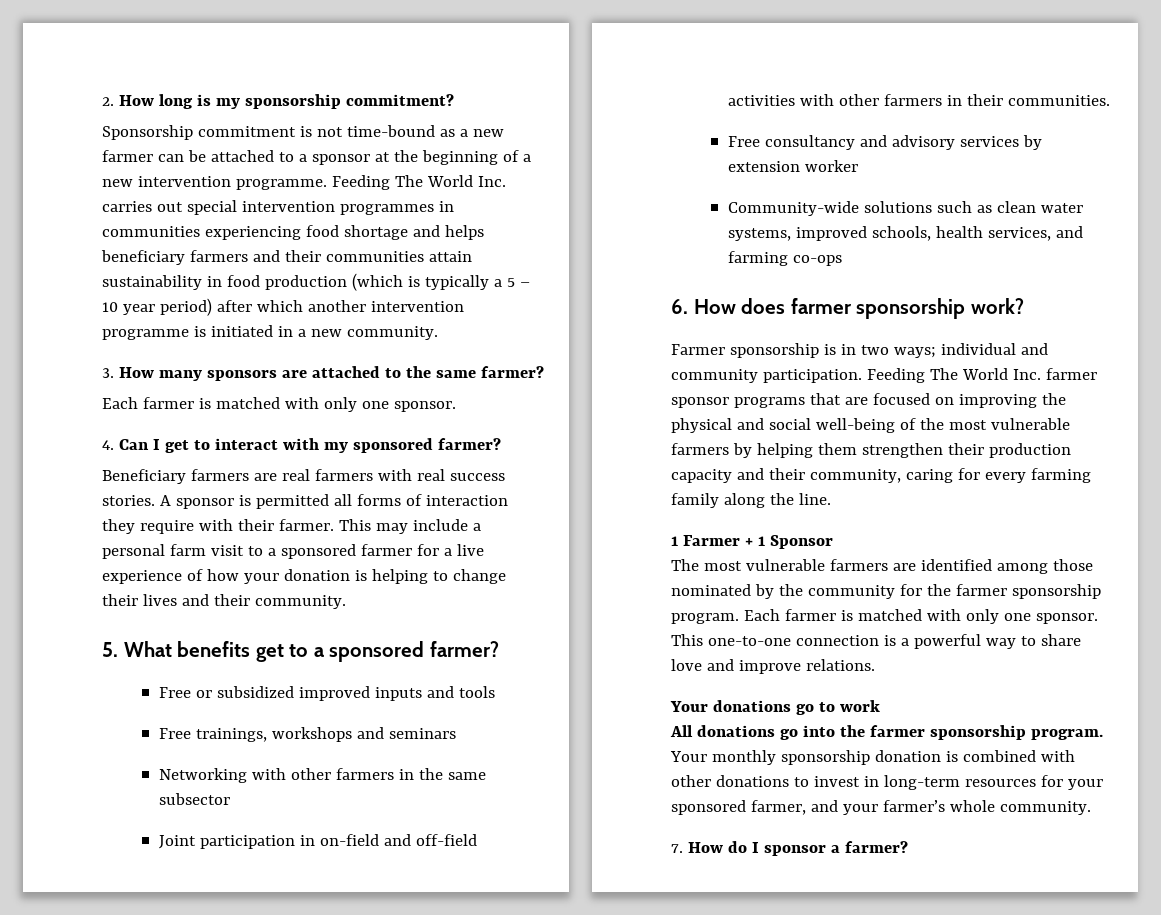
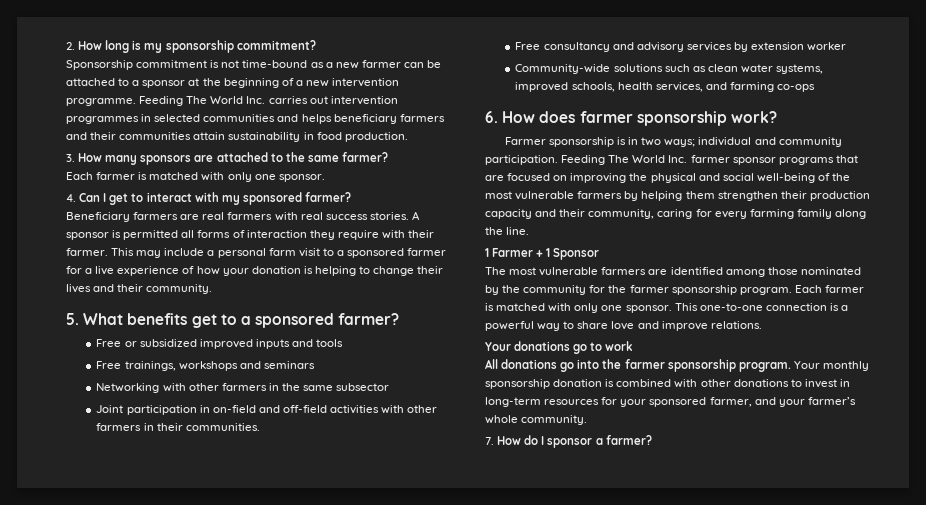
[186,200,237,215] special -> (328, 100) none
[102,225,408,240] communities experiencing food shortage -> [154,114,276,122] selected communities
[264,273,530,291] [102,298,464,316] [102,325,438,340] production (which is typically a 5 – 10 year period) after which another intervention programme is initiated in a new community. -> [344,132,408,142] production.

